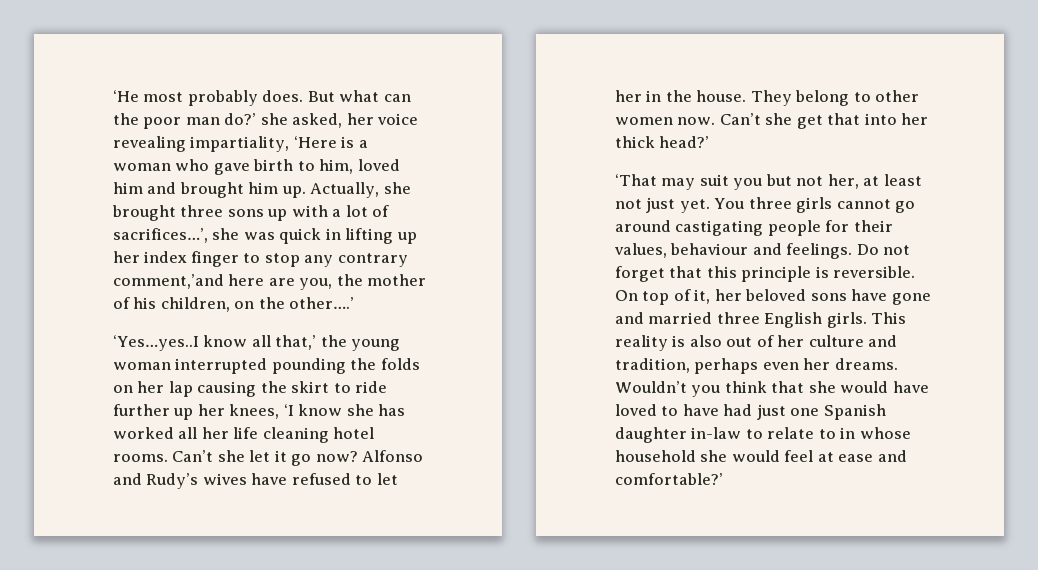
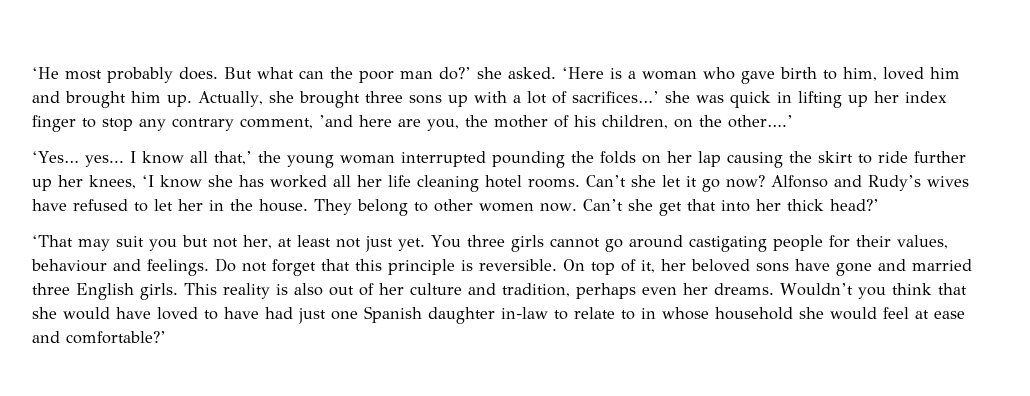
[292,113,419,128] [113,136,290,152] asked, her voice revealing impartiality, -> [508,67,556,79] asked.
[113,228,208,243] sacrifices…’, -> [571,91,659,103] sacrifices…’
[113,274,224,289] comment,’and -> [240,115,353,129] comment, ’and
[113,335,199,351] ‘Yes…yes..I -> [32,151,136,167] ‘Yes… yes... I

